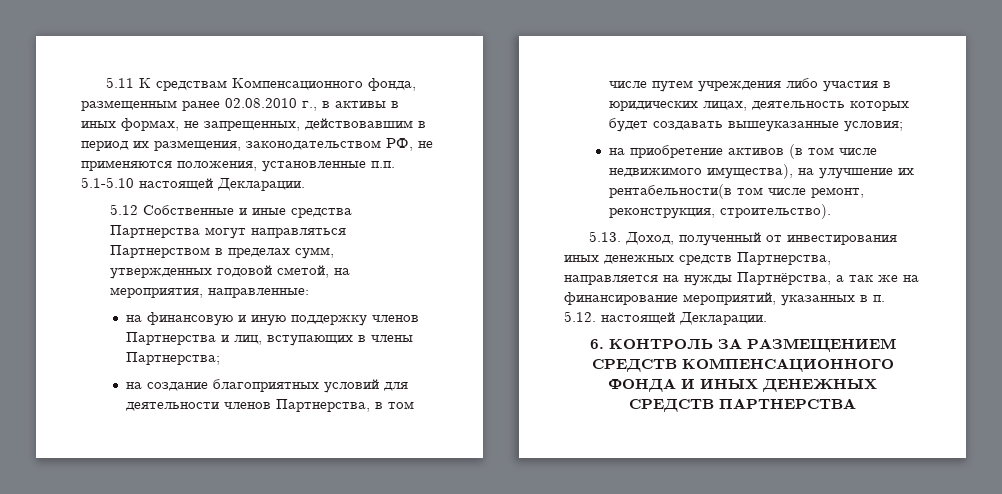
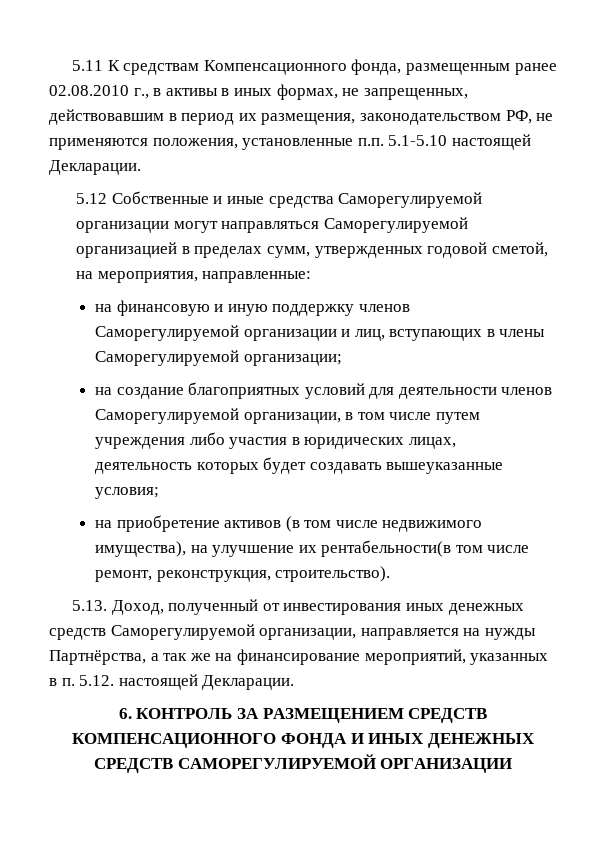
[109,225,346,239] [109,245,210,258] Партнерства могут направляться Партнерством -> [338,192,483,208] [76,217,468,233] [76,242,178,258] Саморегулируемой организации могут направляться Саморегулируемой организацией
[125,332,216,345] Партнерства -> [94,325,337,341] Саморегулируемой организации
[125,352,220,365] Партнерства; -> [94,350,342,366] Саморегулируемой организации;
[275,399,370,412] Партнерства, -> [94,408,341,424] Саморегулируемой организации,
[737,252,831,265] Партнерства, -> [110,624,357,640] Саморегулируемой организации,
[719,398,856,410] ПАРТНЕРСТВА -> [177,754,513,773] САМОРЕГУЛИРУЕМОЙ ОРГАНИЗАЦИИ

